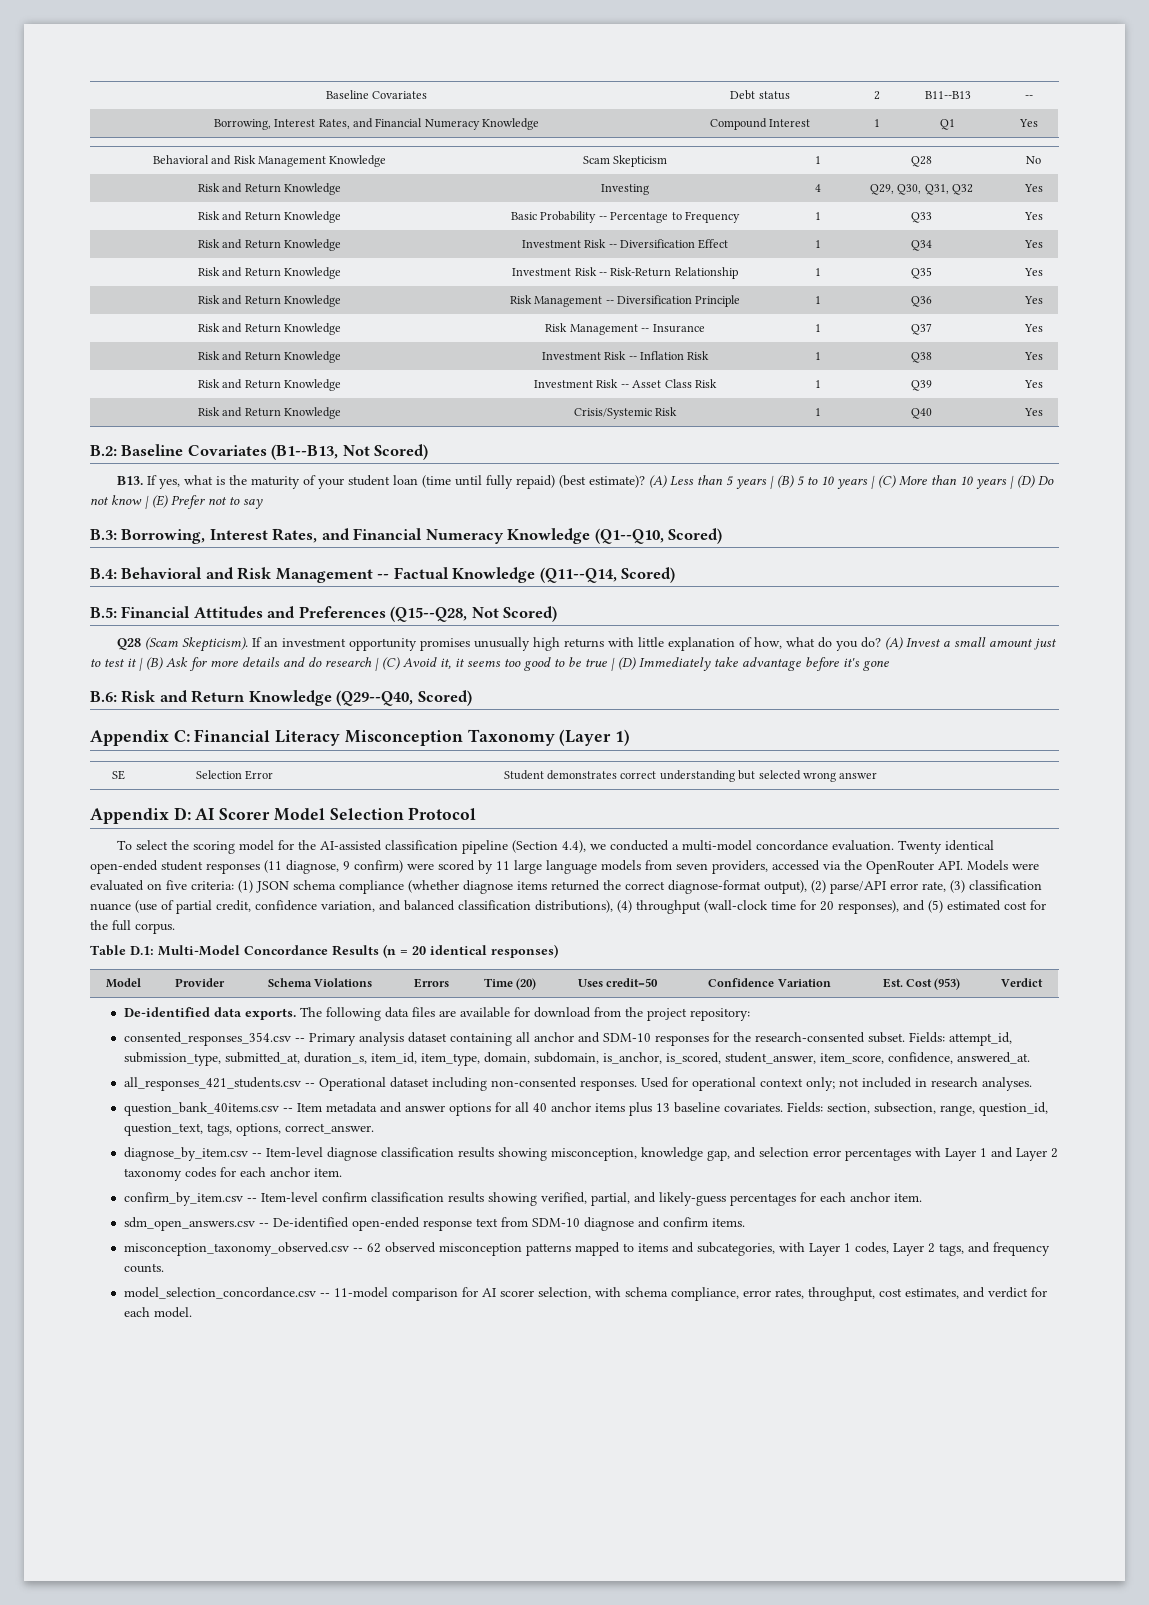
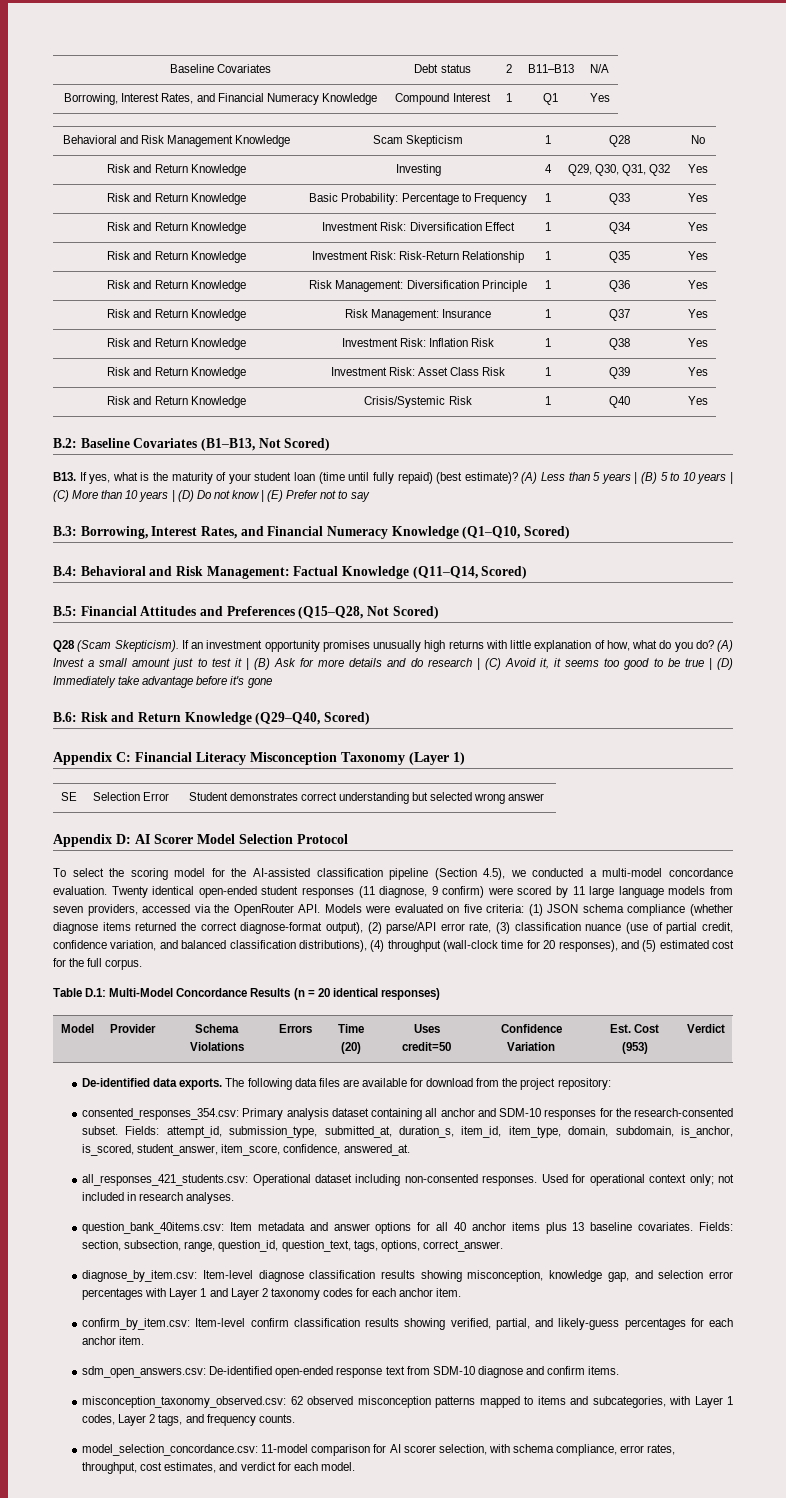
[924,91,971,99] [1025,95,1033,99] B11--B13 | -- -> [527,64,574,73] [590,64,609,73] B11–B13 | N/A
[540,211,607,223] Probability -- -> [341,193,399,205] Probability:
[584,239,617,248] Risk -- -> [380,222,407,231] Risk:
[574,267,607,276] Risk -- -> [369,251,396,260] Risk:
[534,296,614,307] Management -- -> [335,280,404,292] Management:
[569,324,650,335] Management -- -> [371,309,439,321] Management:
[604,351,637,360] Risk -- -> [399,338,426,347] Risk:
[596,379,629,388] Risk -- -> [388,367,415,376] Risk:
[271,444,339,460] (B1--B13, -> [200,438,255,451] (B1–B13,
[594,528,664,544] (Q1--Q10, -> [462,526,521,539] (Q1–Q10,
[275,568,390,583] Management -- -> [206,566,290,579] Management:
[539,567,617,583] (Q11--Q14, -> [412,566,478,579] (Q11–Q14,
[390,606,468,622] (Q15--Q28, -> [298,606,364,619] (Q15–Q28,
[336,690,414,706] (Q29--Q40, -> [255,712,321,725] (Q29–Q40,
[561,840,586,853] 4.4), -> [483,868,506,880] 4.5),
[123,1032,305,1046] consented_responses_354.csv -- -> [82,1108,240,1120] consented_responses_354.csv:
[123,1077,315,1091] all_responses_421_students.csv -- -> [82,1174,249,1186] all_responses_421_students.csv:
[123,1102,293,1116] question_bank_40items.csv -- -> [82,1222,225,1234] question_bank_40items.csv:
[123,1147,262,1161] diagnose_by_item.csv -- -> [82,1270,198,1282] diagnose_by_item.csv:
[123,1192,257,1206] confirm_by_item.csv -- -> [82,1318,191,1330] confirm_by_item.csv:
[123,1217,269,1231] sdm_open_answers.csv -- -> [82,1366,207,1378] sdm_open_answers.csv:
[123,1242,363,1256] misconception_taxonomy_observed.csv -- -> [82,1396,287,1408] misconception_taxonomy_observed.csv:
[123,1287,330,1299] model_selection_concordance.csv -- -> [82,1444,259,1456] model_selection_concordance.csv:

